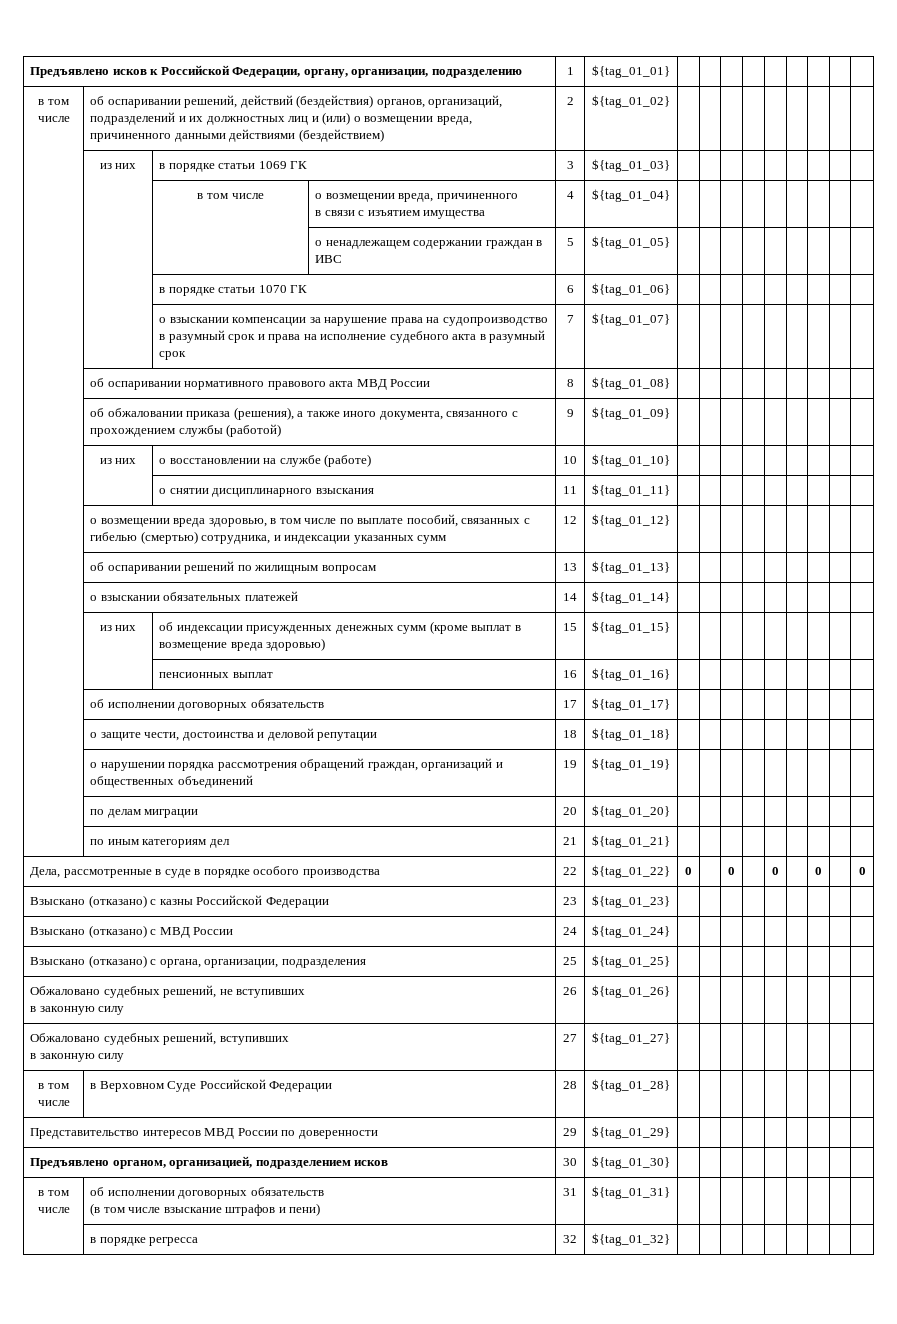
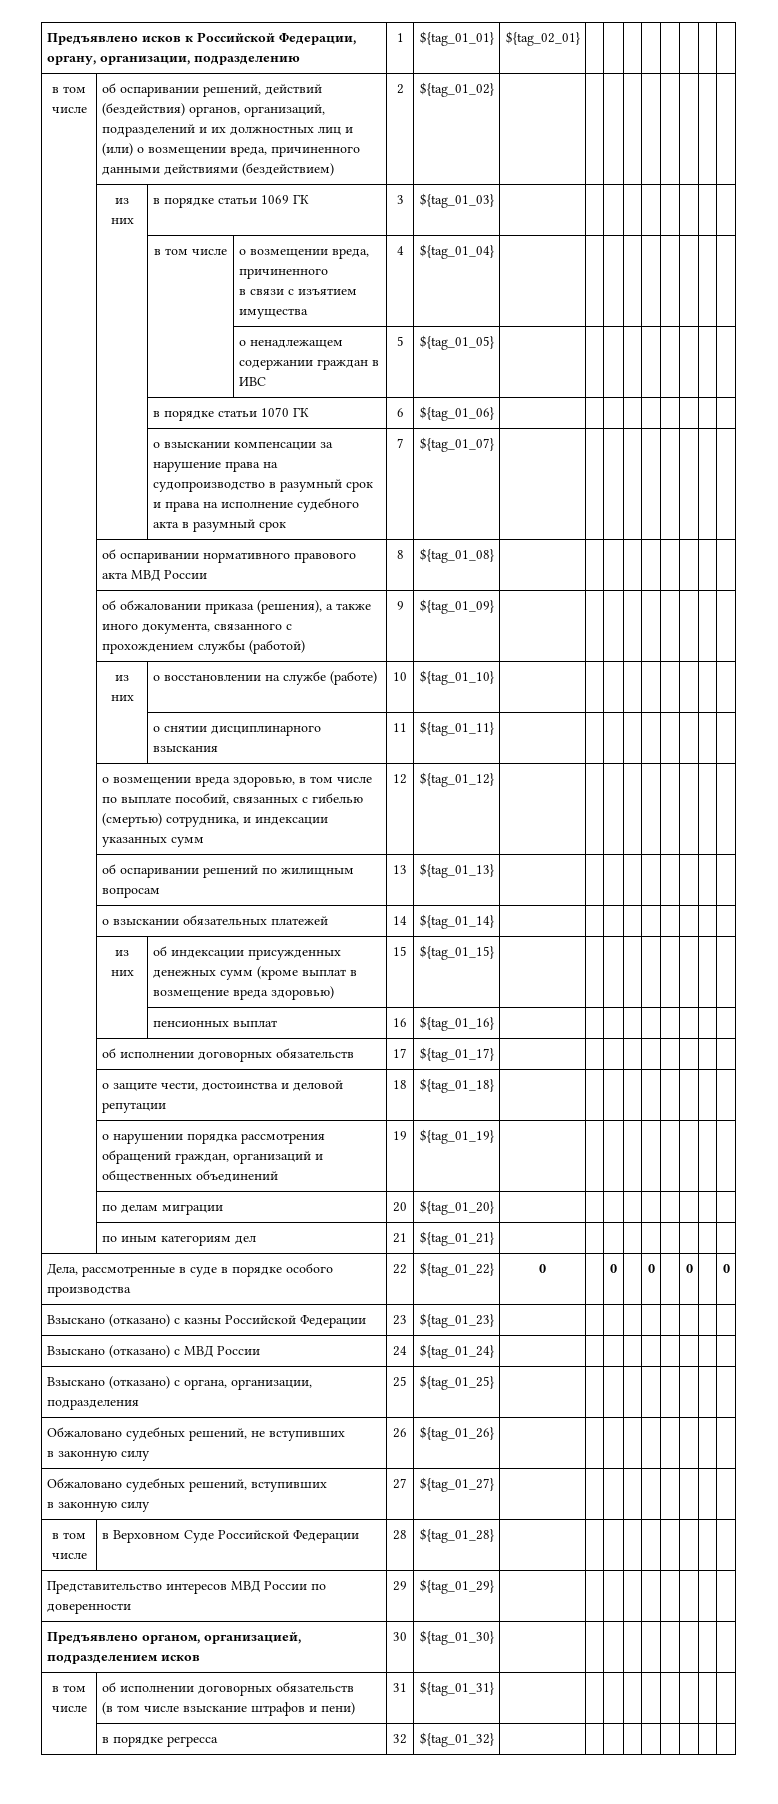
(670, 71) none -> [505,31,580,46] ${tag_02_01}

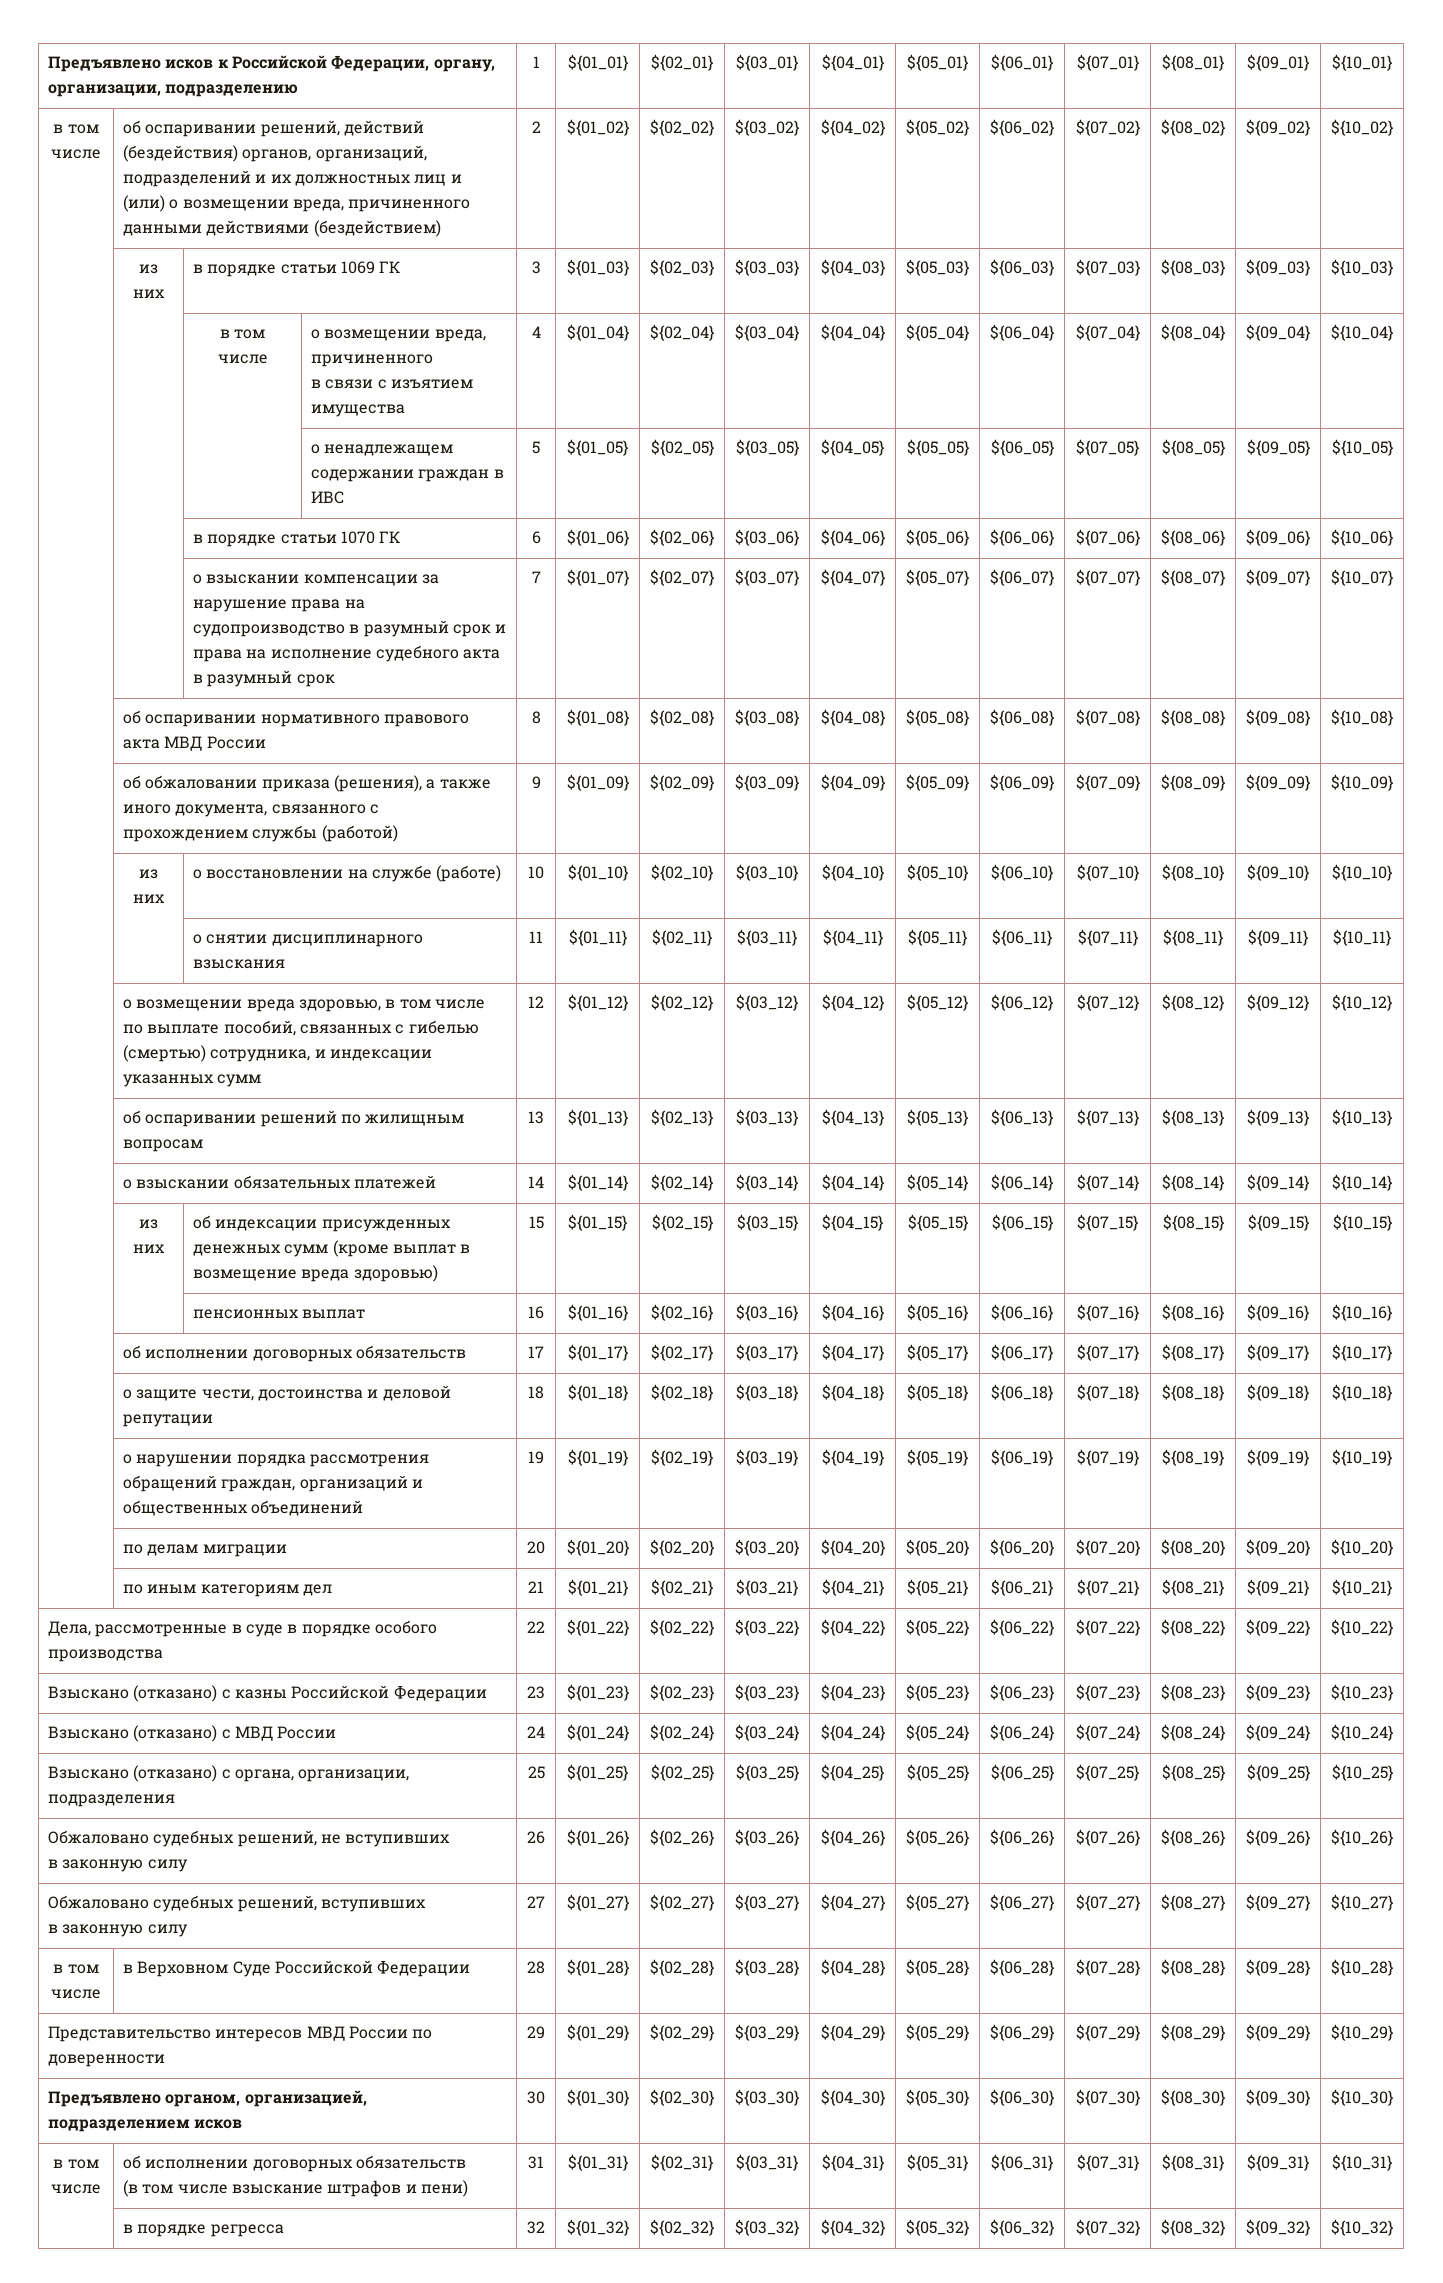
[419,31,494,46] [505,31,580,46] ${tag_01_01} | ${tag_02_01} | | | | | | | | -> [567,54,628,71] [651,54,713,71] [736,54,798,71] [821,54,884,71] [907,54,968,71] [991,54,1053,71] [1076,54,1139,71] [1162,54,1224,71] [1247,54,1309,71] [1332,54,1392,71] ${01_01} | ${02_01} | ${03_01} | ${04_01} | ${05_01} | ${06_01} | ${07_01} | ${08_01} | ${09_01} | ${10_01}
[419,82,494,97] ${tag_01_02} | | | | | | | | | -> [566,119,629,136] [650,119,714,136] [735,119,799,136] [820,119,885,136] [906,119,969,136] [990,119,1054,136] [1075,119,1140,136] [1161,119,1225,136] [1246,119,1310,136] [1331,119,1393,136] ${01_02} | ${02_02} | ${03_02} | ${04_02} | ${05_02} | ${06_02} | ${07_02} | ${08_02} | ${09_02} | ${10_02}
[419,193,494,208] ${tag_01_03} | | | | | | | | | -> [566,259,629,276] [650,259,714,276] [735,259,799,276] [820,259,885,276] [906,259,969,276] [990,259,1054,276] [1075,259,1140,276] [1161,259,1225,276] [1246,259,1310,276] [1331,259,1393,276] ${01_03} | ${02_03} | ${03_03} | ${04_03} | ${05_03} | ${06_03} | ${07_03} | ${08_03} | ${09_03} | ${10_03}
[419,244,494,259] ${tag_01_04} | | | | | | | | | -> [566,324,629,341] [650,324,714,341] [735,324,799,341] [820,324,885,341] [906,324,969,341] [990,324,1054,341] [1075,324,1140,341] [1161,324,1225,341] [1246,324,1310,341] [1331,324,1393,341] ${01_04} | ${02_04} | ${03_04} | ${04_04} | ${05_04} | ${06_04} | ${07_04} | ${08_04} | ${09_04} | ${10_04}
[419,335,494,350] ${tag_01_05} | | | | | | | | | -> [567,439,628,456] [650,439,714,456] [735,439,799,456] [821,439,884,456] [906,439,969,456] [990,439,1054,456] [1076,439,1139,456] [1161,439,1225,456] [1246,439,1310,456] [1331,439,1393,456] ${01_05} | ${02_05} | ${03_05} | ${04_05} | ${05_05} | ${06_05} | ${07_05} | ${08_05} | ${09_05} | ${10_05}
[419,406,494,421] ${tag_01_06} | | | | | | | | | -> [566,529,629,546] [650,529,714,546] [735,529,799,546] [820,529,885,546] [906,529,969,546] [990,529,1054,546] [1075,529,1140,546] [1161,529,1225,546] [1246,529,1310,546] [1331,529,1393,546] ${01_06} | ${02_06} | ${03_06} | ${04_06} | ${05_06} | ${06_06} | ${07_06} | ${08_06} | ${09_06} | ${10_06}
[419,437,494,452] ${tag_01_07} | | | | | | | | | -> [566,569,629,586] [650,569,714,586] [735,569,799,586] [820,569,885,586] [906,569,969,586] [990,569,1054,586] [1075,569,1140,586] [1161,569,1225,586] [1246,569,1310,586] [1331,569,1393,586] ${01_07} | ${02_07} | ${03_07} | ${04_07} | ${05_07} | ${06_07} | ${07_07} | ${08_07} | ${09_07} | ${10_07}
[419,548,494,563] ${tag_01_08} | | | | | | | | | -> [566,709,629,726] [650,709,714,726] [735,709,799,726] [820,709,885,726] [906,709,969,726] [990,709,1054,726] [1075,709,1140,726] [1161,709,1225,726] [1246,709,1310,726] [1331,709,1393,726] ${01_08} | ${02_08} | ${03_08} | ${04_08} | ${05_08} | ${06_08} | ${07_08} | ${08_08} | ${09_08} | ${10_08}
[419,599,494,614] ${tag_01_09} | | | | | | | | | -> [566,774,629,791] [650,774,714,791] [735,774,799,791] [820,774,885,791] [906,774,969,791] [990,774,1054,791] [1075,774,1140,791] [1161,774,1225,791] [1246,774,1310,791] [1331,774,1393,791] ${01_09} | ${02_09} | ${03_09} | ${04_09} | ${05_09} | ${06_09} | ${07_09} | ${08_09} | ${09_09} | ${10_09}
[419,670,494,685] ${tag_01_10} | | | | | | | | | -> [567,864,628,881] [651,864,713,881] [736,864,798,881] [821,864,884,881] [907,864,968,881] [991,864,1053,881] [1076,864,1139,881] [1162,864,1224,881] [1247,864,1309,881] [1332,864,1392,881] ${01_10} | ${02_10} | ${03_10} | ${04_10} | ${05_10} | ${06_10} | ${07_10} | ${08_10} | ${09_10} | ${10_10}
[419,721,494,736] ${tag_01_11} | | | | | | | | | -> [568,929,627,946] [652,929,712,946] [737,929,797,946] [822,929,883,946] [908,929,967,946] [992,929,1052,946] [1077,929,1138,946] [1163,929,1223,946] [1248,929,1308,946] [1333,929,1391,946] ${01_11} | ${02_11} | ${03_11} | ${04_11} | ${05_11} | ${06_11} | ${07_11} | ${08_11} | ${09_11} | ${10_11}
[419,772,494,787] ${tag_01_12} | | | | | | | | | -> [567,994,628,1011] [651,994,713,1011] [736,994,798,1011] [821,994,884,1011] [907,994,968,1011] [991,994,1053,1011] [1076,994,1139,1011] [1162,994,1224,1011] [1247,994,1309,1011] [1332,994,1392,1011] ${01_12} | ${02_12} | ${03_12} | ${04_12} | ${05_12} | ${06_12} | ${07_12} | ${08_12} | ${09_12} | ${10_12}
[419,863,494,878] ${tag_01_13} | | | | | | | | | -> [567,1109,628,1126] [651,1109,713,1126] [736,1109,798,1126] [821,1109,884,1126] [907,1109,968,1126] [991,1109,1053,1126] [1076,1109,1139,1126] [1162,1109,1224,1126] [1247,1109,1309,1126] [1332,1109,1392,1126] ${01_13} | ${02_13} | ${03_13} | ${04_13} | ${05_13} | ${06_13} | ${07_13} | ${08_13} | ${09_13} | ${10_13}
[419,914,494,929] ${tag_01_14} | | | | | | | | | -> [567,1174,628,1191] [651,1174,713,1191] [736,1174,798,1191] [821,1174,884,1191] [907,1174,968,1191] [991,1174,1053,1191] [1076,1174,1139,1191] [1162,1174,1224,1191] [1247,1174,1309,1191] [1332,1174,1392,1191] ${01_14} | ${02_14} | ${03_14} | ${04_14} | ${05_14} | ${06_14} | ${07_14} | ${08_14} | ${09_14} | ${10_14}
[419,945,494,960] [152,1020,277,1027] [393,1018,407,1027] [419,1016,494,1031] ${tag_01_15} | | | | | | | | | // | | пенсионных выплат | 16 | ${tag_01_16} | | | | | | | | | -> [568,1214,627,1231] [651,1214,713,1231] [736,1214,798,1231] [822,1214,883,1231] [907,1214,968,1231] [991,1214,1053,1231] [1077,1214,1138,1231] [1162,1214,1224,1231] [1247,1214,1309,1231] [1332,1214,1392,1231] [193,1309,366,1319] [528,1306,544,1319] [567,1304,628,1321] [651,1304,713,1321] [736,1304,798,1321] [821,1304,884,1321] [907,1304,968,1321] [991,1304,1053,1321] [1076,1304,1139,1321] [1162,1304,1224,1321] [1247,1304,1309,1321] [1332,1304,1392,1321] ${01_15} | ${02_15} | ${03_15} | ${04_15} | ${05_15} | ${06_15} | ${07_15} | ${08_15} | ${09_15} | ${10_15} // | | пенсионных выплат | 16 | ${01_16} | ${02_16} | ${03_16} | ${04_16} | ${05_16} | ${06_16} | ${07_16} | ${08_16} | ${09_16} | ${10_16}
[419,1047,494,1062] ${tag_01_17} | | | | | | | | | -> [567,1344,628,1361] [651,1344,713,1361] [736,1344,798,1361] [821,1344,884,1361] [907,1344,968,1361] [991,1344,1053,1361] [1076,1344,1139,1361] [1162,1344,1224,1361] [1247,1344,1309,1361] [1332,1344,1392,1361] ${01_17} | ${02_17} | ${03_17} | ${04_17} | ${05_17} | ${06_17} | ${07_17} | ${08_17} | ${09_17} | ${10_17}
[419,1078,494,1093] ${tag_01_18} | | | | | | | | | -> [567,1384,628,1401] [651,1384,713,1401] [736,1384,798,1401] [821,1384,884,1401] [907,1384,968,1401] [991,1384,1053,1401] [1076,1384,1139,1401] [1162,1384,1224,1401] [1247,1384,1309,1401] [1332,1384,1392,1401] ${01_18} | ${02_18} | ${03_18} | ${04_18} | ${05_18} | ${06_18} | ${07_18} | ${08_18} | ${09_18} | ${10_18}
[419,1129,494,1144] [101,1204,223,1215] [393,1202,407,1212] [419,1200,494,1215] ${tag_01_19} | | | | | | | | | // | по делам миграции | 20 | ${tag_01_20} | | | | | | | | | -> [567,1449,628,1466] [651,1449,713,1466] [736,1449,798,1466] [821,1449,884,1466] [907,1449,968,1466] [991,1449,1053,1466] [1076,1449,1139,1466] [1162,1449,1224,1466] [1247,1449,1309,1466] [1332,1449,1392,1466] [123,1544,287,1557] [527,1541,545,1554] [566,1539,629,1556] [650,1539,714,1556] [735,1539,799,1556] [820,1539,885,1556] [906,1539,969,1556] [990,1539,1054,1556] [1075,1539,1140,1556] [1161,1539,1225,1556] [1246,1539,1310,1556] [1331,1539,1393,1556] ${01_19} | ${02_19} | ${03_19} | ${04_19} | ${05_19} | ${06_19} | ${07_19} | ${08_19} | ${09_19} | ${10_19} // | по делам миграции | 20 | ${01_20} | ${02_20} | ${03_20} | ${04_20} | ${05_20} | ${06_20} | ${07_20} | ${08_20} | ${09_20} | ${10_20}
[419,1231,494,1246] ${tag_01_21} | | | | | | | | | -> [567,1579,628,1596] [651,1579,713,1596] [736,1579,798,1596] [821,1579,884,1596] [907,1579,968,1596] [991,1579,1053,1596] [1076,1579,1139,1596] [1162,1579,1224,1596] [1247,1579,1309,1596] [1332,1579,1392,1596] ${01_21} | ${02_21} | ${03_21} | ${04_21} | ${05_21} | ${06_21} | ${07_21} | ${08_21} | ${09_21} | ${10_21}
[419,1262,494,1277] [539,1264,546,1273] [610,1264,617,1273] [647,1264,655,1273] [685,1264,693,1273] [722,1264,730,1273] ${tag_01_22} | 0 | | 0 | | 0 | | 0 | | 0 -> [566,1619,629,1636] [650,1619,714,1636] [735,1619,799,1636] [820,1619,885,1636] [906,1619,969,1636] [990,1619,1054,1636] [1075,1619,1140,1636] [1161,1619,1225,1636] [1246,1619,1310,1636] [1331,1619,1393,1636] ${01_22} | ${02_22} | ${03_22} | ${04_22} | ${05_22} | ${06_22} | ${07_22} | ${08_22} | ${09_22} | ${10_22}
[419,1313,494,1328] ${tag_01_23} | | | | | | | | | -> [566,1684,629,1701] [650,1684,714,1701] [735,1684,799,1701] [820,1684,885,1701] [906,1684,969,1701] [990,1684,1054,1701] [1075,1684,1140,1701] [1161,1684,1225,1701] [1246,1684,1310,1701] [1331,1684,1393,1701] ${01_23} | ${02_23} | ${03_23} | ${04_23} | ${05_23} | ${06_23} | ${07_23} | ${08_23} | ${09_23} | ${10_23}
[419,1344,494,1359] ${tag_01_24} | | | | | | | | | -> [566,1724,629,1741] [650,1724,714,1741] [735,1724,799,1741] [820,1724,885,1741] [906,1724,969,1741] [990,1724,1054,1741] [1075,1724,1140,1741] [1161,1724,1225,1741] [1246,1724,1310,1741] [1331,1724,1393,1741] ${01_24} | ${02_24} | ${03_24} | ${04_24} | ${05_24} | ${06_24} | ${07_24} | ${08_24} | ${09_24} | ${10_24}
[419,1375,494,1390] ${tag_01_25} | | | | | | | | | -> [567,1764,628,1781] [650,1764,714,1781] [735,1764,799,1781] [821,1764,884,1781] [906,1764,969,1781] [990,1764,1054,1781] [1076,1764,1139,1781] [1161,1764,1225,1781] [1246,1764,1310,1781] [1331,1764,1393,1781] ${01_25} | ${02_25} | ${03_25} | ${04_25} | ${05_25} | ${06_25} | ${07_25} | ${08_25} | ${09_25} | ${10_25}
[419,1426,494,1441] ${tag_01_26} | | | | | | | | | -> [566,1829,629,1846] [650,1829,714,1846] [735,1829,799,1846] [820,1829,885,1846] [906,1829,969,1846] [990,1829,1054,1846] [1075,1829,1140,1846] [1161,1829,1225,1846] [1246,1829,1310,1846] [1331,1829,1393,1846] ${01_26} | ${02_26} | ${03_26} | ${04_26} | ${05_26} | ${06_26} | ${07_26} | ${08_26} | ${09_26} | ${10_26}
[419,1477,494,1492] ${tag_01_27} | | | | | | | | | -> [566,1894,629,1911] [650,1894,714,1911] [735,1894,799,1911] [820,1894,885,1911] [906,1894,969,1911] [990,1894,1054,1911] [1075,1894,1140,1911] [1161,1894,1225,1911] [1246,1894,1310,1911] [1331,1894,1393,1911] ${01_27} | ${02_27} | ${03_27} | ${04_27} | ${05_27} | ${06_27} | ${07_27} | ${08_27} | ${09_27} | ${10_27}
[419,1528,494,1543] ${tag_01_28} | | | | | | | | | -> [566,1959,629,1976] [650,1959,714,1976] [735,1959,799,1976] [820,1959,885,1976] [906,1959,969,1976] [990,1959,1054,1976] [1075,1959,1140,1976] [1161,1959,1225,1976] [1246,1959,1310,1976] [1331,1959,1393,1976] ${01_28} | ${02_28} | ${03_28} | ${04_28} | ${05_28} | ${06_28} | ${07_28} | ${08_28} | ${09_28} | ${10_28}
[419,1579,494,1594] ${tag_01_29} | | | | | | | | | -> [566,2024,629,2041] [650,2024,714,2041] [735,2024,799,2041] [820,2024,885,2041] [906,2024,969,2041] [990,2024,1054,2041] [1075,2024,1140,2041] [1161,2024,1225,2041] [1246,2024,1310,2041] [1331,2024,1393,2041] ${01_29} | ${02_29} | ${03_29} | ${04_29} | ${05_29} | ${06_29} | ${07_29} | ${08_29} | ${09_29} | ${10_29}
[419,1630,494,1645] ${tag_01_30} | | | | | | | | | -> [566,2089,629,2106] [650,2089,714,2106] [735,2089,799,2106] [820,2089,885,2106] [906,2089,969,2106] [990,2089,1054,2106] [1075,2089,1140,2106] [1161,2089,1225,2106] [1246,2089,1310,2106] [1331,2089,1393,2106] ${01_30} | ${02_30} | ${03_30} | ${04_30} | ${05_30} | ${06_30} | ${07_30} | ${08_30} | ${09_30} | ${10_30}
[419,1681,494,1696] [101,1736,218,1747] [393,1734,407,1744] [419,1732,494,1747] ${tag_01_31} | | | | | | | | | // | в порядке регресса | 32 | ${tag_01_32} | | | | | | | | | -> [567,2154,628,2171] [651,2154,713,2171] [736,2154,798,2171] [821,2154,884,2171] [907,2154,968,2171] [991,2154,1053,2171] [1076,2154,1139,2171] [1162,2154,1224,2171] [1247,2154,1309,2171] [1332,2154,1392,2171] [123,2224,284,2237] [527,2221,545,2234] [566,2219,629,2236] [650,2219,714,2236] [735,2219,799,2236] [820,2219,885,2236] [906,2219,969,2236] [990,2219,1054,2236] [1075,2219,1140,2236] [1161,2219,1225,2236] [1246,2219,1310,2236] [1331,2219,1393,2236] ${01_31} | ${02_31} | ${03_31} | ${04_31} | ${05_31} | ${06_31} | ${07_31} | ${08_31} | ${09_31} | ${10_31} // | в порядке регресса | 32 | ${01_32} | ${02_32} | ${03_32} | ${04_32} | ${05_32} | ${06_32} | ${07_32} | ${08_32} | ${09_32} | ${10_32}

